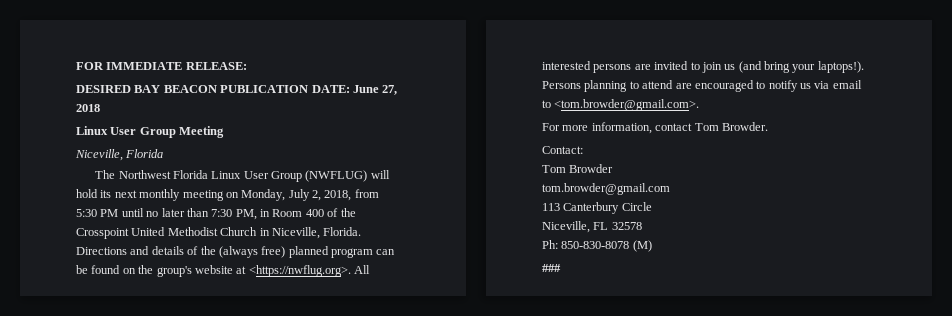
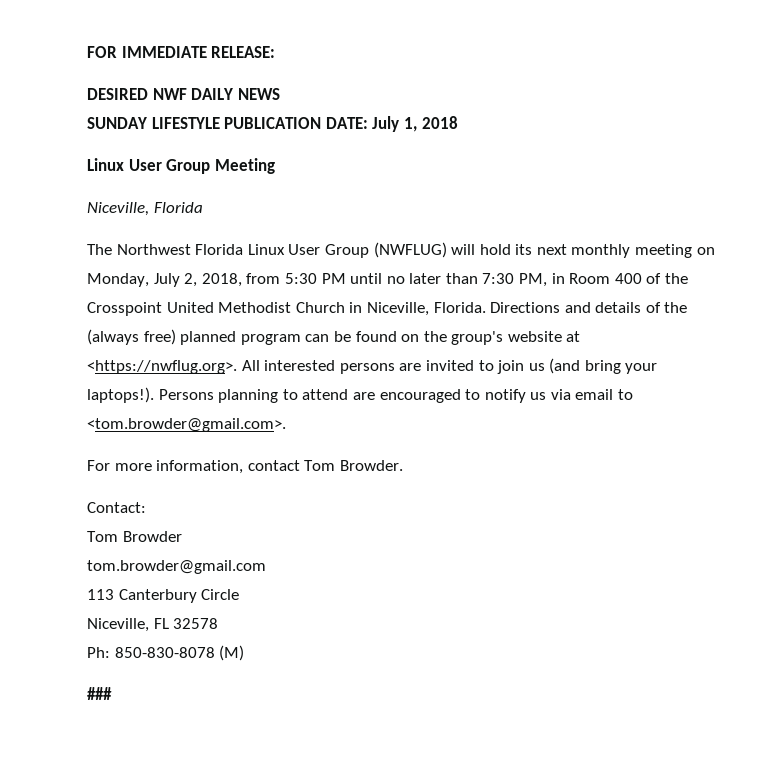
[134,85,398,95] BAY BEACON PUBLICATION DATE: June 27, -> [152,88,280,100] [87,116,417,132] NWF DAILY NEWS // SUNDAY LIFESTYLE PUBLICATION DATE: July 1,

